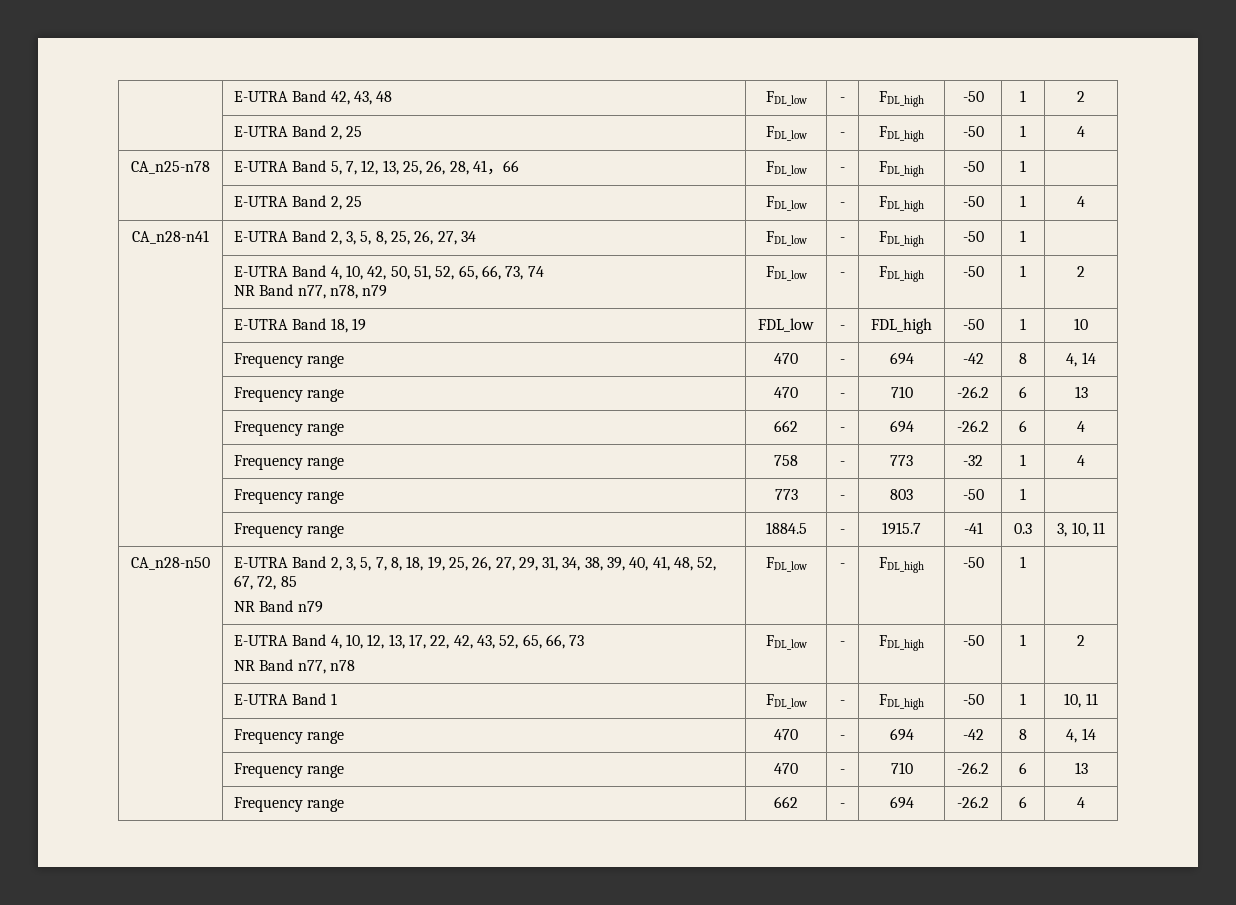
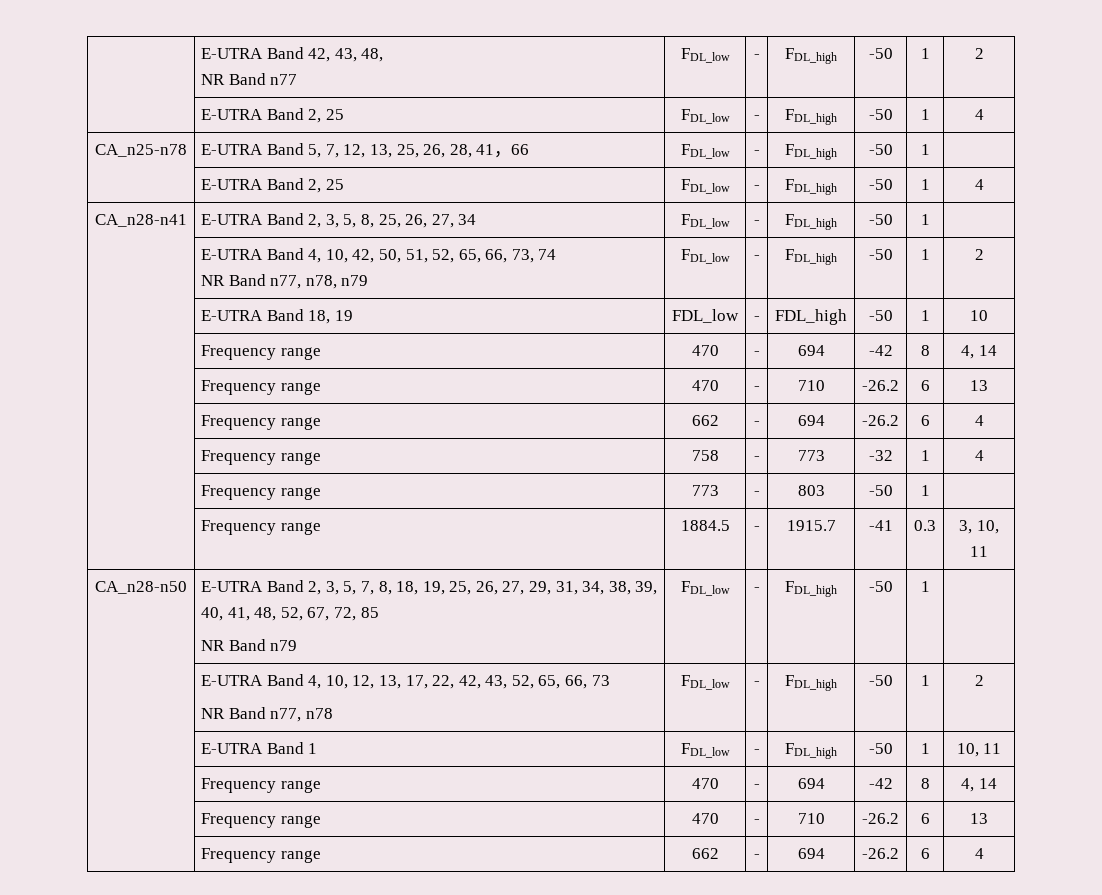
[376,91,393,102] 48 -> [361,48,384,62] [201,73,298,85] 48, // NR Band n77

